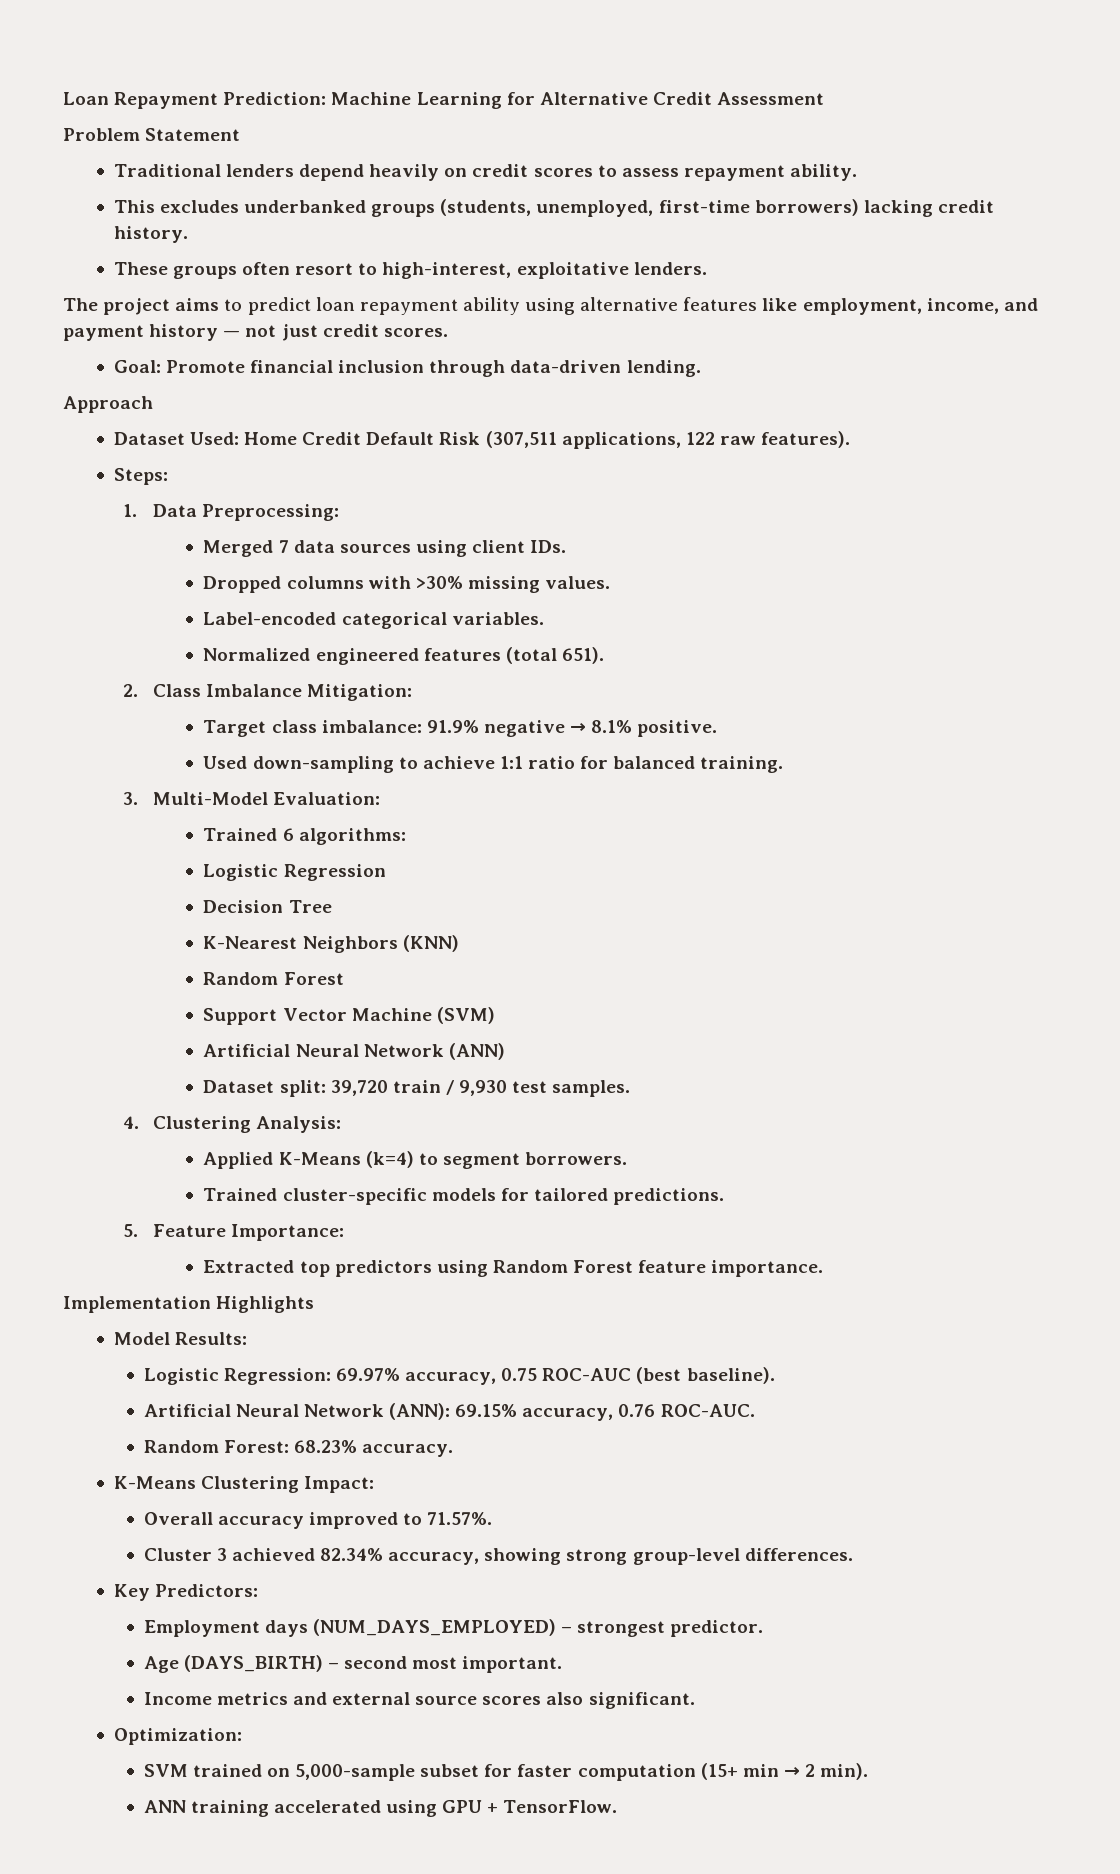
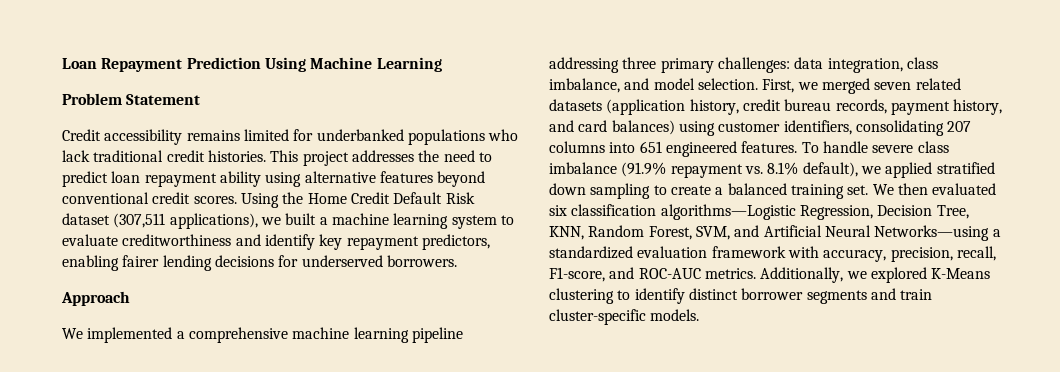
[223,92,327,105] Prediction: -> [186,57,306,72] Prediction Using
[506,92,825,105] [63,128,241,141] [113,164,858,181] [113,199,994,217] [113,226,188,243] [113,262,707,279] [63,298,220,315] for Alternative Credit Assessment // Problem Statement // Traditional lenders depend heavily on credit scores to assess repayment ability. // This excludes underbanked groups (students, unemployed, first-time borrowers) lacking credit history. // These groups often resort to high-interest, exploitative lenders. // The project aims -> [62,93,201,105] [62,129,519,145] [62,150,475,166] // Problem Statement // Credit accessibility remains limited for underbanked populations who lack traditional credit histories. This project addresses the need
[762,298,1038,315] [63,324,448,341] [113,360,701,377] [63,396,153,413] [113,431,851,449] [113,468,168,485] [122,504,339,521] [203,540,567,557] [203,576,611,593] [203,612,544,629] [203,647,604,665] [122,684,412,701] [203,720,718,737] [203,756,784,773] [122,792,380,805] [203,828,406,845] [203,864,386,881] [203,900,332,913] [203,935,459,953] [203,972,344,985] [203,1007,495,1025] [203,1043,505,1060] [203,1080,631,1097] [122,1116,341,1133] [203,1151,628,1169] [203,1188,725,1205] [122,1224,344,1241] [203,1260,824,1277] [63,1296,315,1313] [113,1332,247,1345] [143,1367,775,1385] [143,1403,755,1421] [143,1440,454,1457] [113,1476,375,1493] [143,1512,493,1529] [143,1548,853,1565] [113,1584,258,1601] [143,1619,764,1637] [143,1655,563,1673] [143,1692,695,1709] [113,1728,242,1745] [143,1763,869,1781] [143,1800,618,1817] like employment, income, and payment history — not just credit scores. // Goal: Promote financial inclusion through data-driven lending. // Approach // Dataset Used: Home Credit Default Risk (307,511 applications, 122 raw features). // Steps: // 1. Data Preprocessing: // Merged 7 data sources using client IDs. // Dropped columns with >30% missing values. // Label-encoded categorical variables. // Normalized engineered features (total 651). // 2. Class Imbalance Mitigation: // Target class imbalance: 91.9% negative → 8.1% positive. // Used down-sampling to achieve 1:1 ratio for balanced training. // 3. Multi-Model Evaluation: // Trained 6 algorithms: // Logistic Regression // Decision Tree // K-Nearest Neighbors (KNN) // Random Forest // Support Vector Machine (SVM) // Artificial Neural Network (ANN) // Dataset split: 39,720 train / 9,930 test samples. // 4. Clustering Analysis: // Applied K-Means (k=4) to segment borrowers. // Trained cluster-specific models for tailored predictions. // 5. Feature Importance: // Extracted top predictors using Random Forest feature importance. // Implementation Highlights // Model Results: // Logistic Regression: 69.97% accuracy, 0.75 ROC-AUC (best baseline). // Artificial Neural Network (ANN): 69.15% accuracy, 0.76 ROC-AUC. // Random Forest: 68.23% accuracy. // K-Means Clustering Impact: // Overall accuracy improved to 71.57%. // Cluster 3 achieved 82.34% accuracy, showing strong group-level differences. // Key Predictors: // Employment days (NUM_DAYS_EMPLOYED) – strongest predictor. // Age (DAYS_BIRTH) – second most important. // Income metrics and external source scores also significant. // Optimization: // SVM trained on 5,000-sample subset for faster computation (15+ min → 2 min). // ANN training accelerated using GPU + TensorFlow. -> [437,171,486,187] [62,192,475,208] [62,213,514,229] [62,234,490,250] [62,255,457,271] [61,291,130,306] [62,327,463,343] [549,57,938,73] [549,78,961,94] [549,99,1003,115] [549,120,972,136] [549,141,949,157] [549,162,995,178] [549,183,997,199] [549,204,969,220] [549,225,1001,241] [549,246,996,262] [549,267,991,283] [549,288,933,304] [549,309,700,325] beyond conventional credit scores. Using the Home Credit Default Risk dataset (307,511 applications), we built a machine learning system to evaluate creditworthiness and identify key repayment predictors, enabling fairer lending decisions for underserved borrowers. // Approach // We implemented a comprehensive machine learning pipeline addressing three primary challenges: data integration, class imbalance, and model selection. First, we merged seven related datasets (application history, credit bureau records, payment history, and card balances) using customer identifiers, consolidating 207 columns into 651 engineered features. To handle severe class imbalance (91.9% repayment vs. 8.1% default), we applied stratified down sampling to create a balanced training set. We then evaluated six classification algorithms—Logistic Regression, Decision Tree, KNN, Random Forest, SVM, and Artificial Neural Networks—using a standardized evaluation framework with accuracy, precision, recall, F1-score, and ROC-AUC metrics. Additionally, we explored K-Means clustering to identify distinct borrower segments and train cluster-specific models.

